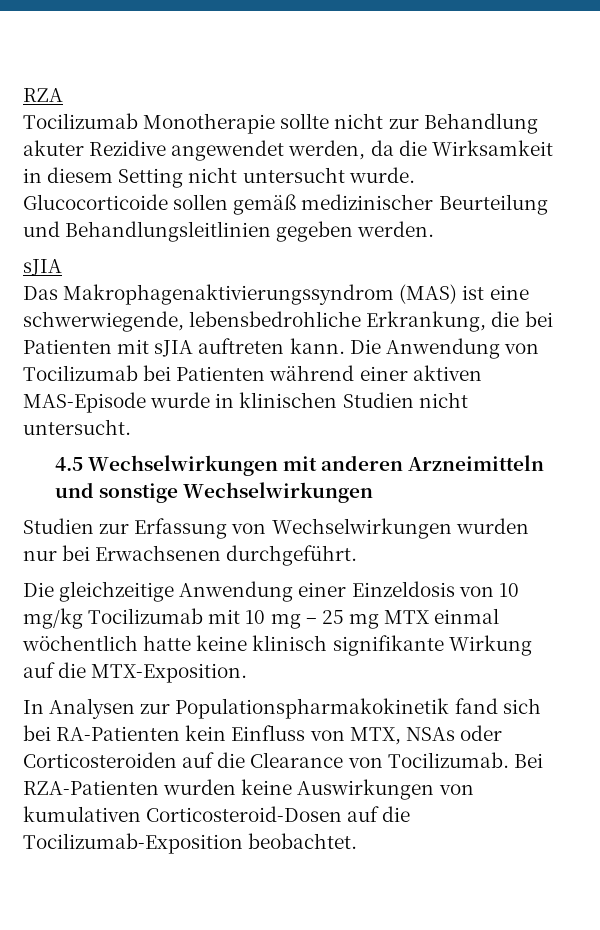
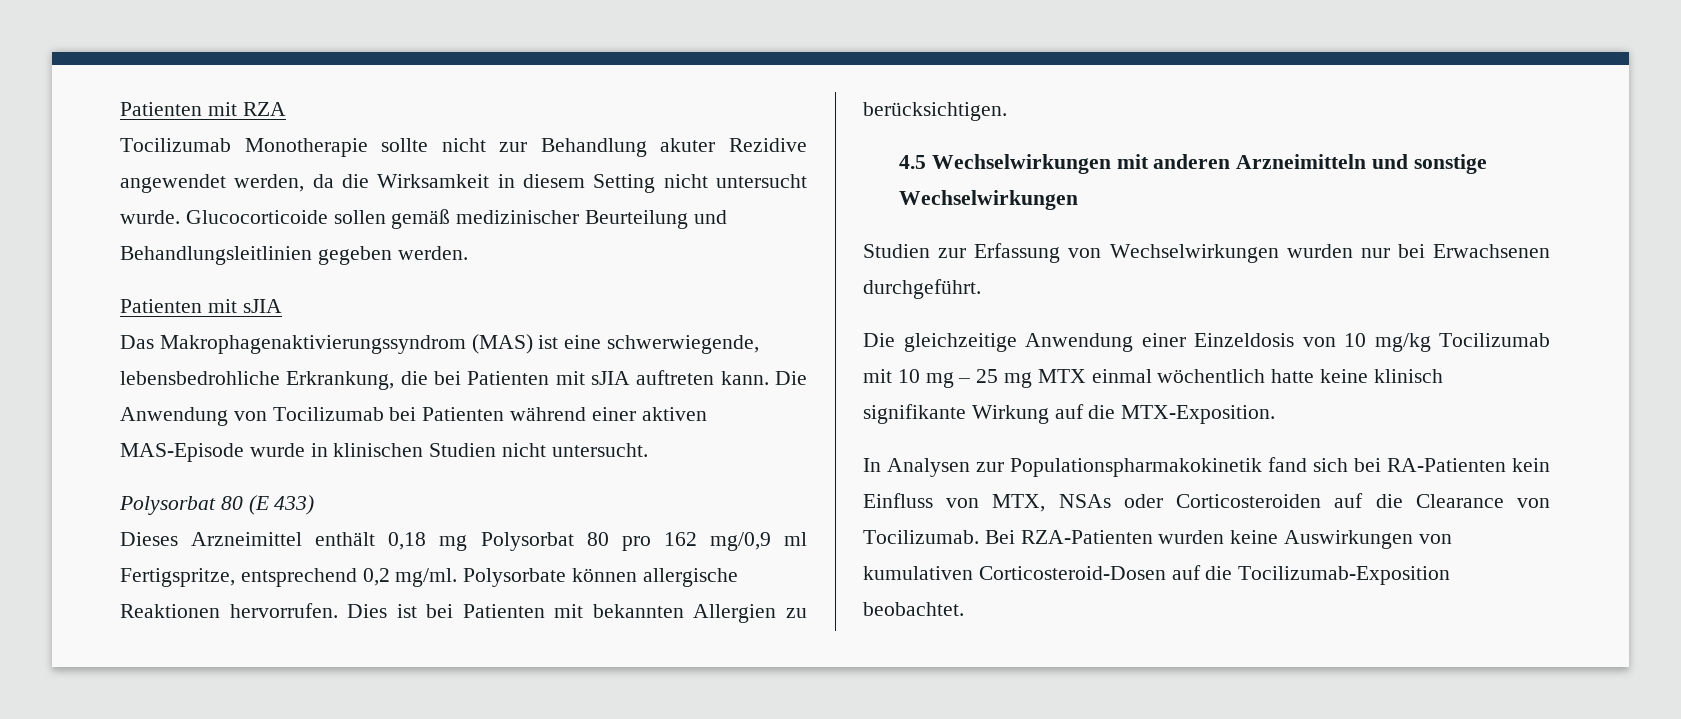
(23, 95) none -> [120,102,237,116] Patienten mit
(435, 229) none -> [120,299,237,313] Patienten mit
(131, 427) none -> [119,495,315,515] [120,532,808,551] [120,568,738,587] [120,603,807,623] [863,102,1007,121] // Polysorbat 80 (E 433) // Dieses Arzneimittel enthält 0,18 mg Polysorbat 80 pro 162 mg/0,9 ml Fertigspritze, entsprechend 0,2 mg/ml. Polysorbate können allergische Reaktionen hervorrufen. Dies ist bei Patienten mit bekannten Allergien zu berücksichtigen.

